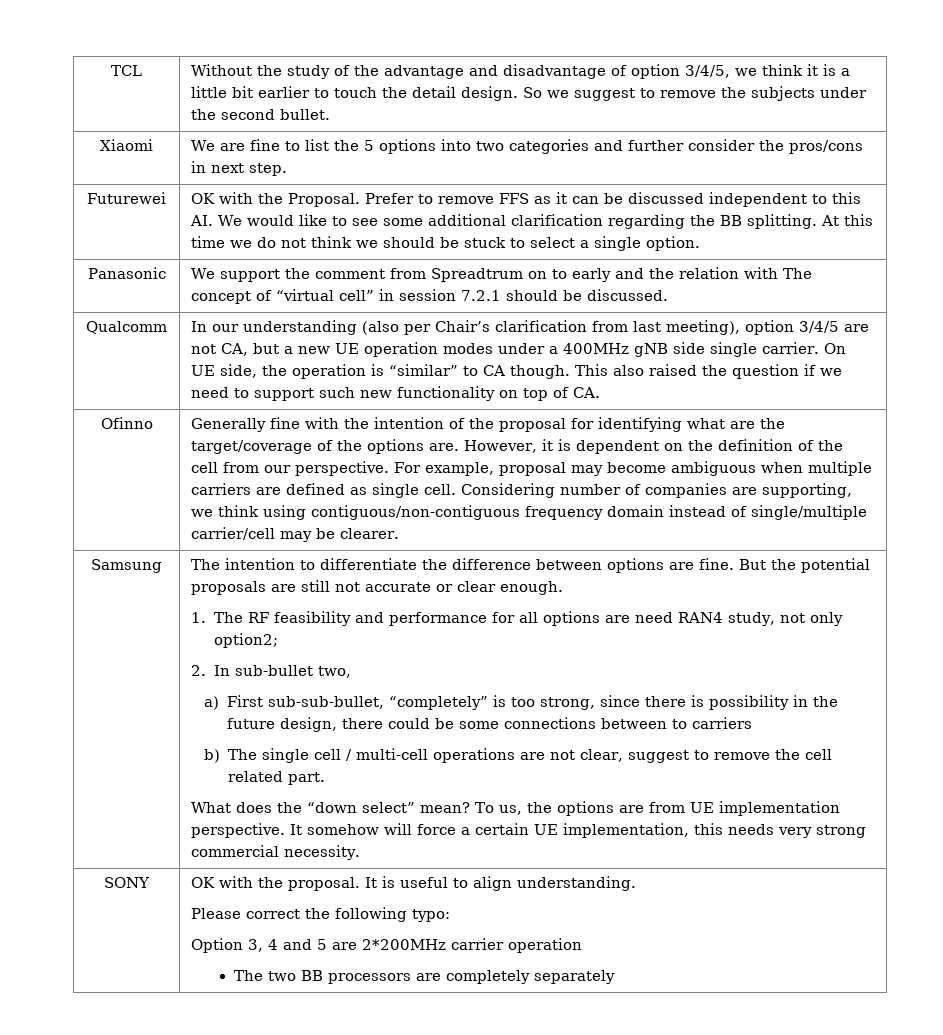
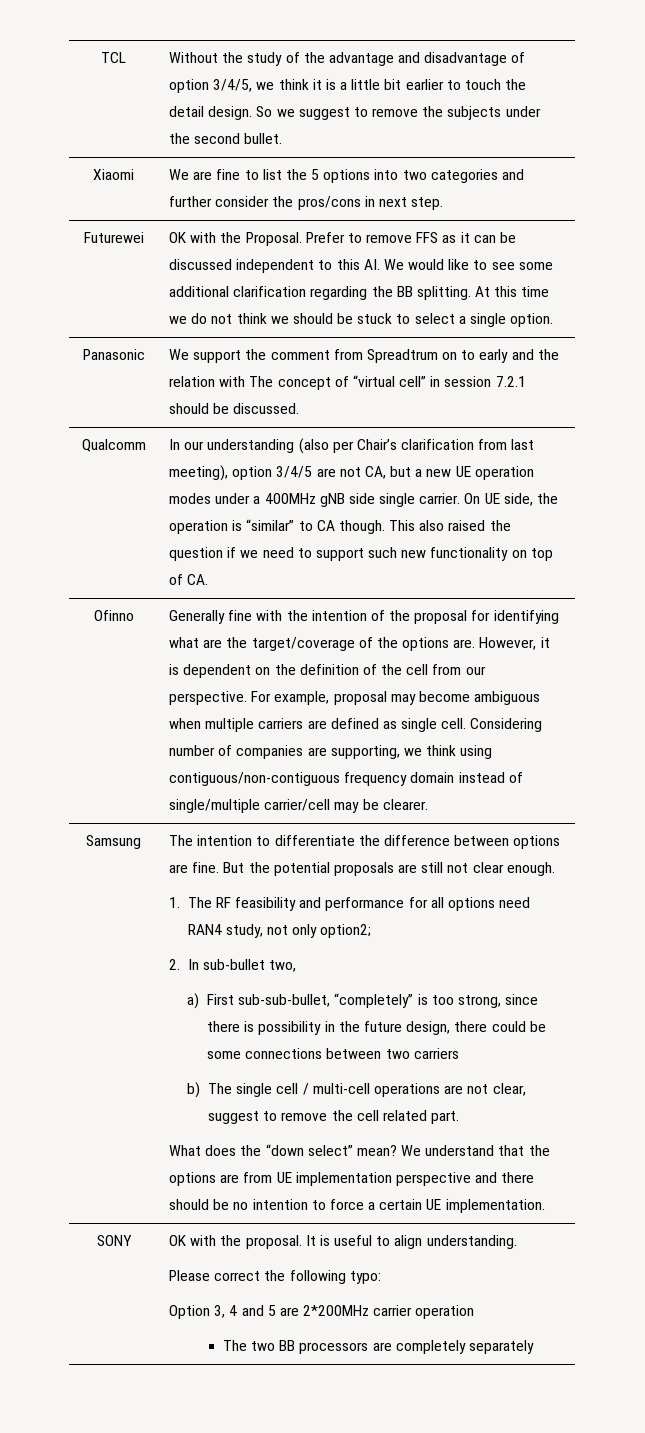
[365,582,454,592] accurate or -> (469, 868) none
[604,615,630,623] are -> (495, 904) none
[671,719,687,729] to -> [385,1049,410,1059] two
[475,802,523,815] To us, -> [401,1145,525,1156] We understand that
[191,823,867,838] [191,845,361,860] perspective. It somehow will force a certain UE implementation, this needs very strong commercial necessity. -> [395,1172,535,1186] [168,1199,545,1213] perspective and there should be no intention to force a certain UE implementation.

